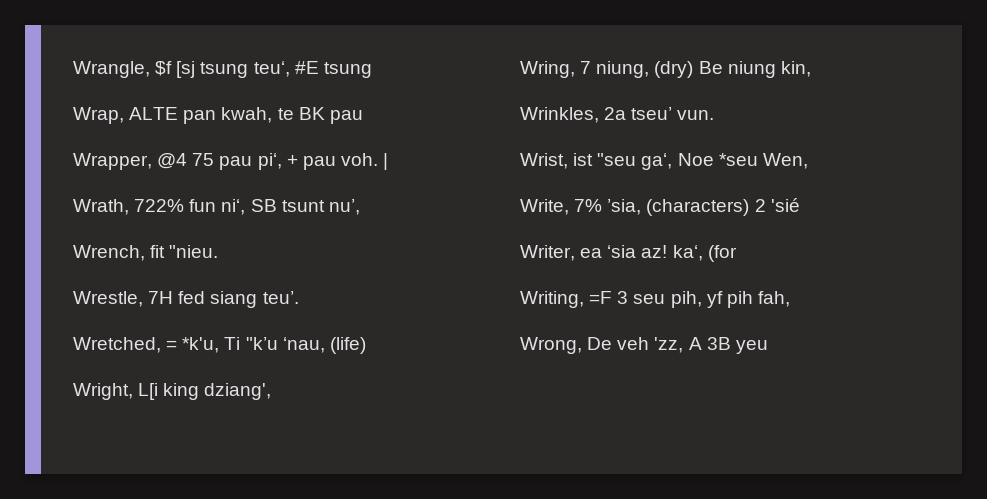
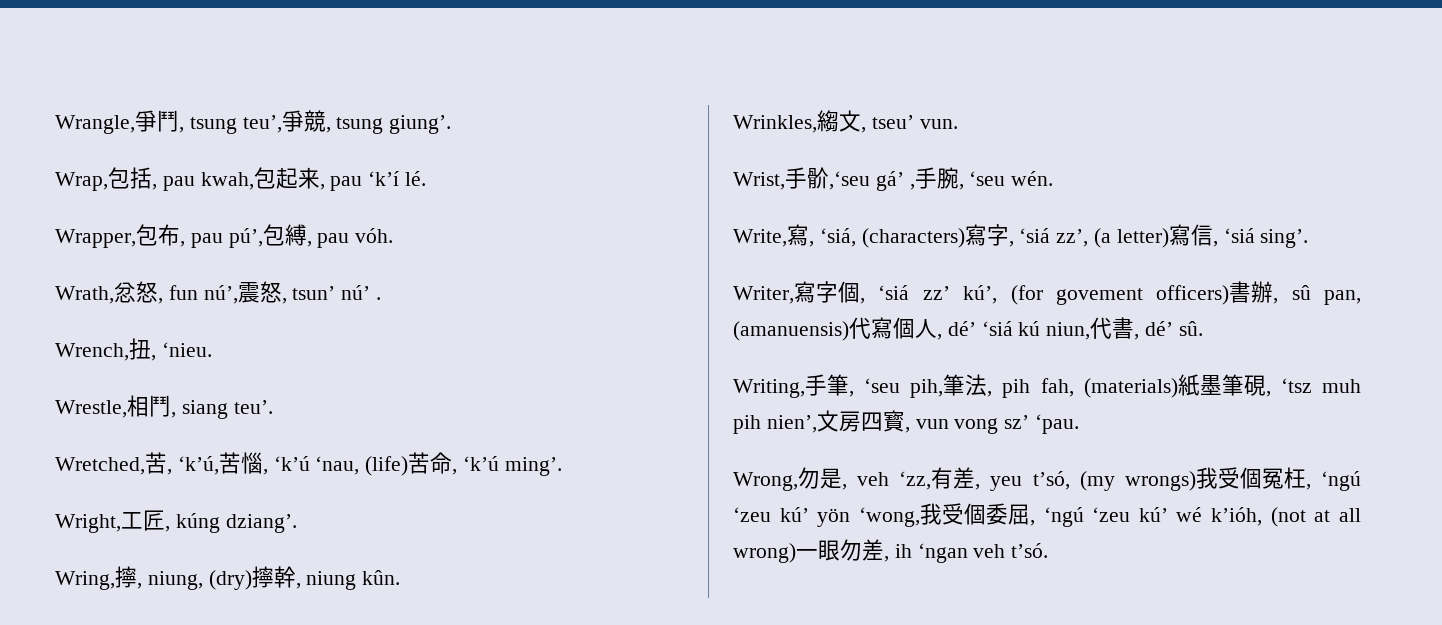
[155,61,372,78] $f [sj tsung teu‘, #E tsung -> [135,110,452,134] 爭鬥, tsung teu’,爭競, tsung giung’.
[129,107,363,124] ALTE pan kwah, te BK pau -> [108,167,427,191] 包括, pau kwah,包起来, pau ‘k’í lé.
[157,153,389,170] [73,199,360,215] @4 75 pau pi‘, + pau voh. | // Wrath, 722% fun ni‘, SB tsunt nu’, -> [136,224,394,248] [55,281,382,304] 包布, pau pú’,包縛, pau vóh. // Wrath,忿怒, fun nú’,震怒, tsun’ nú’ .
[150,245,219,258] fit "nieu. -> [129,338,212,361] 扭, ‘nieu.
[148,291,206,304] 7H fed -> [127,395,176,418] 相鬥,
[166,337,366,354] [73,383,272,400] = *k'u, Ti "k’u ‘nau, (life) // Wright, L[i king dziang', -> [145,452,562,476] [55,510,297,533] 苦, ‘k’ú,苦惱, ‘k’ú ‘nau, (life)苦命, ‘k’ú ming’. // Wright,工匠, kúng dziang’.
[580,61,592,74] 7 -> [115,566,142,589] 擰,
[698,61,811,78] Be niung kin, -> [251,566,401,590] 擰幹, niung kûn.
[604,107,627,120] 2a -> [817,110,866,133] 縐文,
[573,153,808,170] [520,198,800,216] [520,245,737,262] [520,291,790,308] [520,337,768,354] ist "seu ga‘, Noe *seu Wen, // Write, 7% ’sia, (characters) 2 'sié // Writer, ea ‘sia az! ka‘, (for // Writing, =F 3 seu pih, yf pih fah, // Wrong, De veh 'zz, A 3B yeu -> [785,167,1054,191] [733,224,1309,248] [733,281,1361,305] [733,317,1203,341] [733,374,1361,398] [733,410,1080,434] [733,467,1361,491] [733,503,1361,527] [733,539,1049,563] 手骱,‘seu gá’ ,手腕, ‘seu wén. // Write,寫, ‘siá, (characters)寫字, ‘siá zz’, (a letter)寫信, ‘siá sing’. // Writer,寫字個, ‘siá zz’ kú’, (for govement officers)書辦, sû pan, (amanuensis)代寫個人, dé’ ‘siá kú niun,代書, dé’ sû. // Writing,手筆, ‘seu pih,筆法, pih fah, (materials)紙墨筆硯, ‘tsz muh pih nien’,文房四寳, vun vong sz’ ‘pau. // Wrong,勿是, veh ‘zz,有差, yeu t’só, (my wrongs)我受個冤枉, ‘ngú ‘zeu kú’ yön ‘wong,我受個委屈, ‘ngú ‘zeu kú’ wé k’ióh, (not at all wrong)一眼勿差, ih ‘ngan veh t’só.

